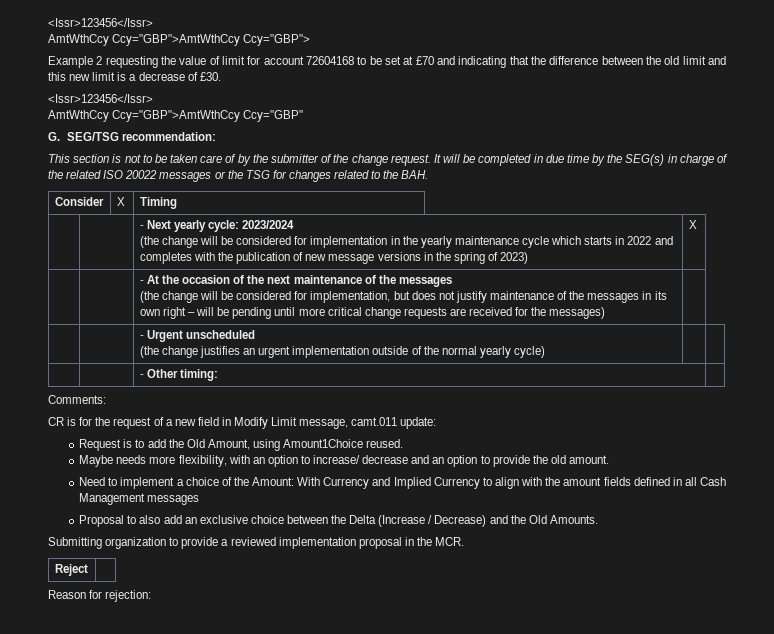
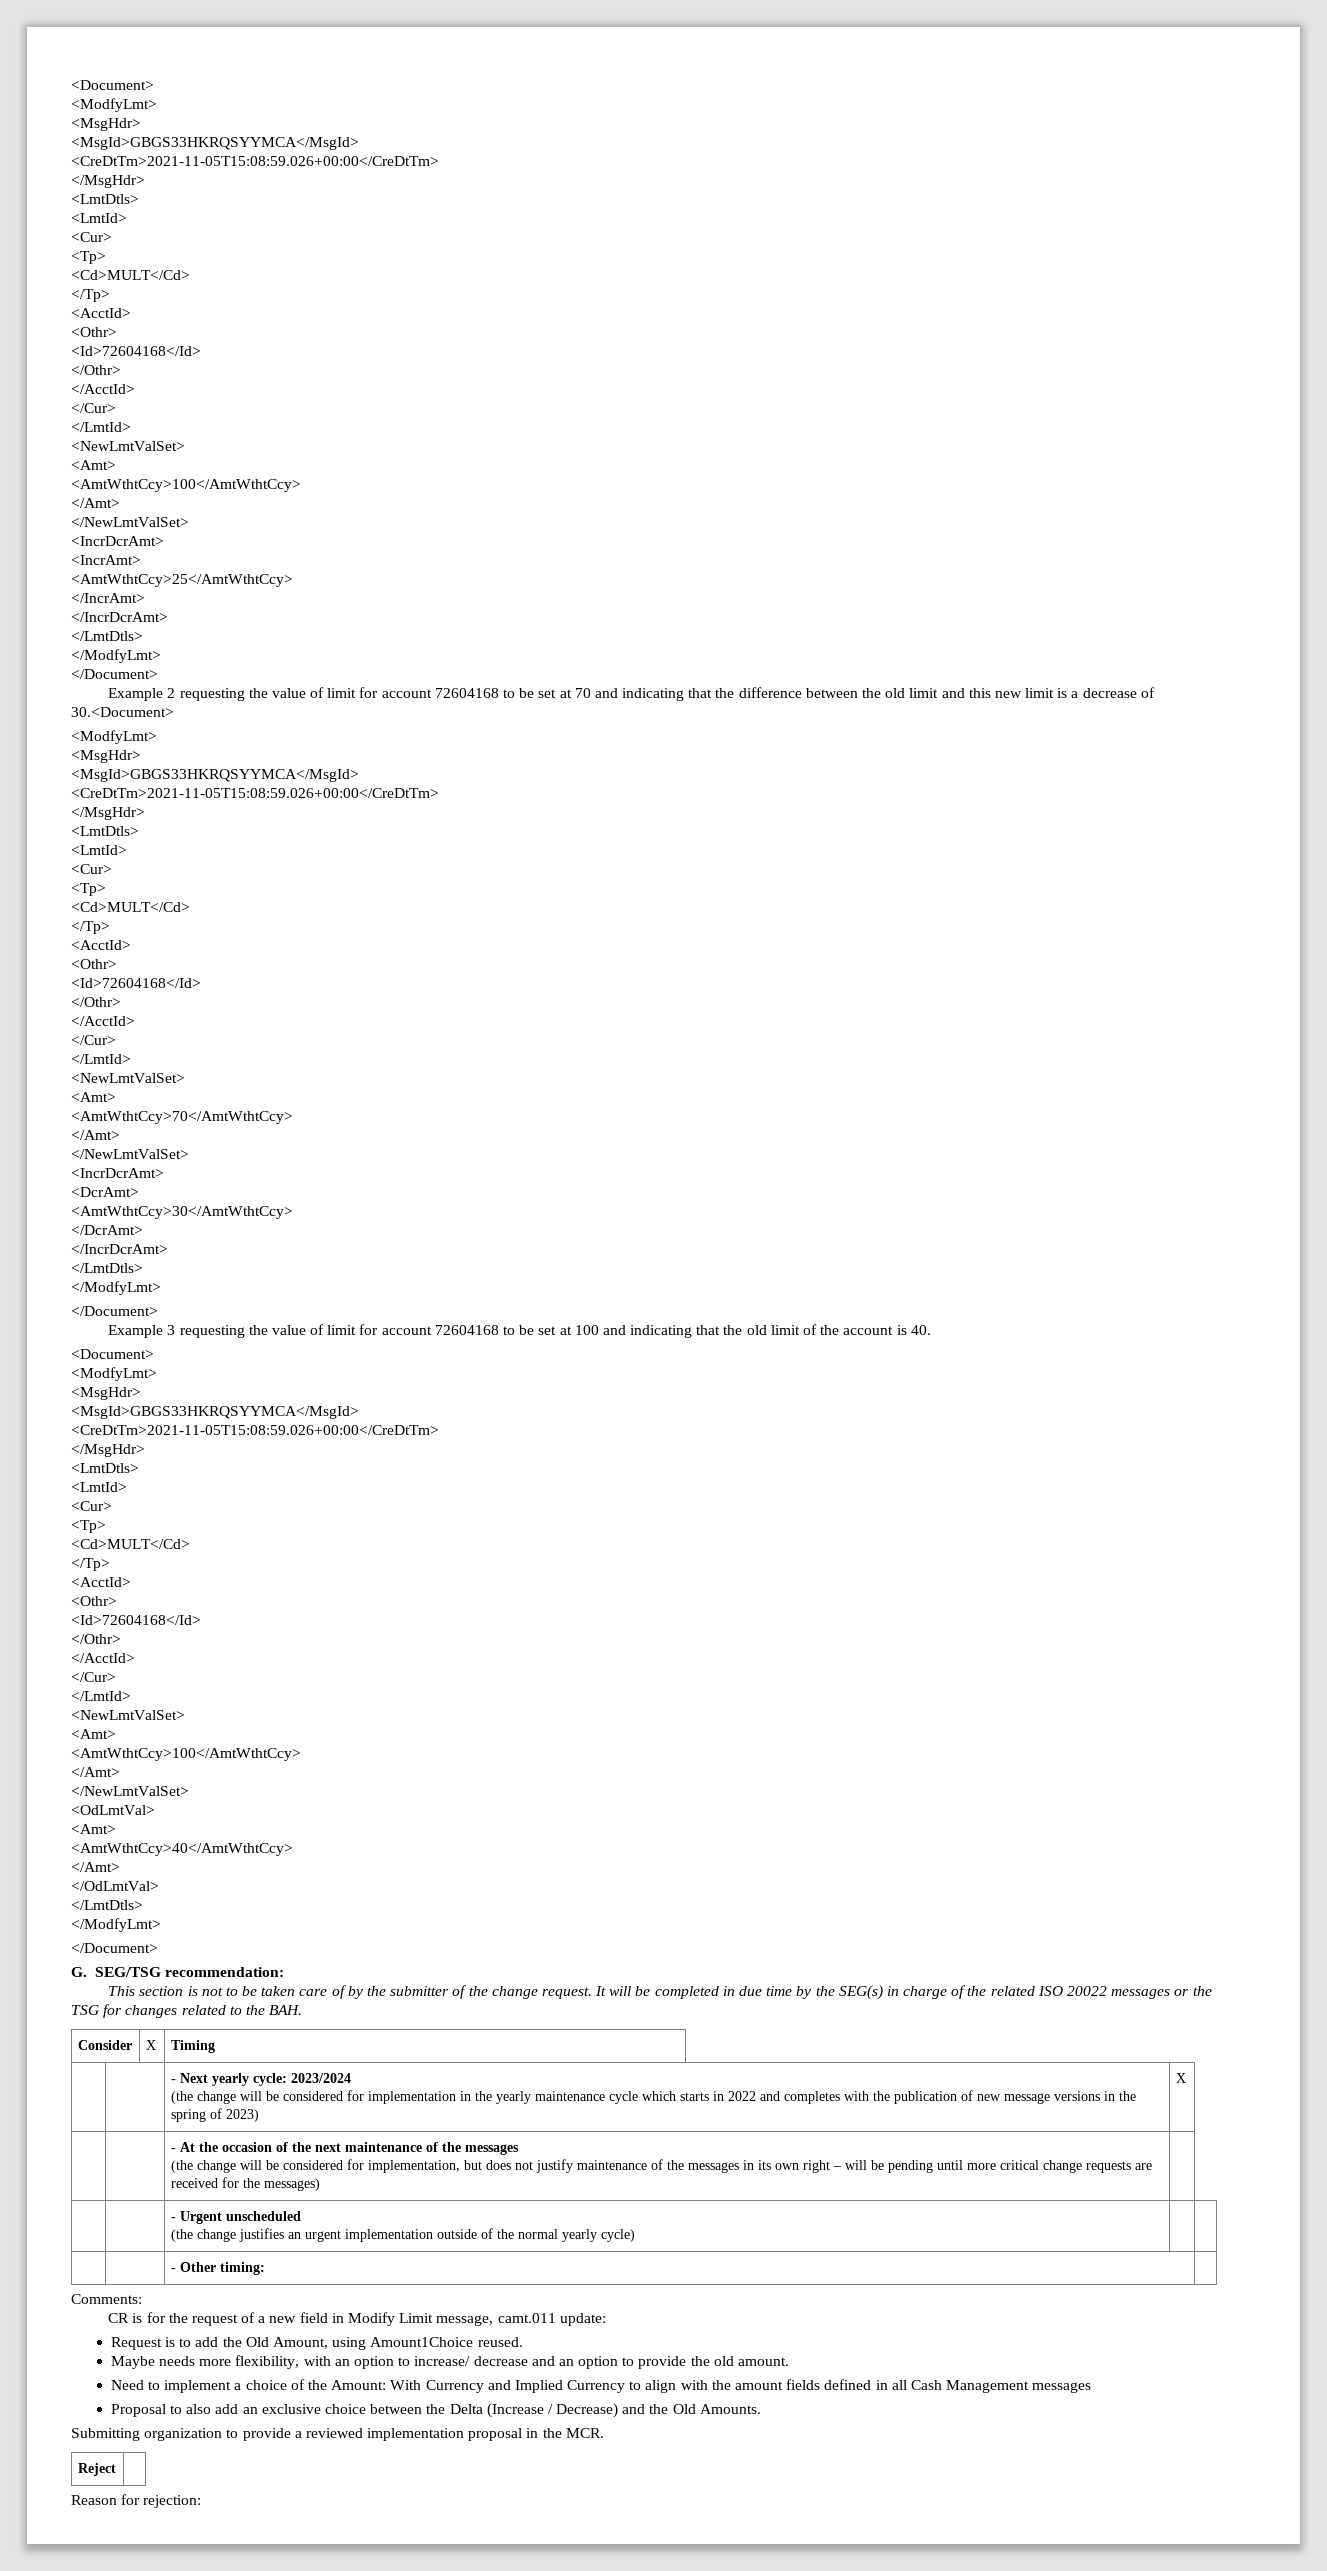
[48,18,153,27] [48,34,311,46] <Issr>123456</Issr> // AmtWthCcy Ccy="GBP">AmtWthCcy Ccy="GBP"> -> [71,80,154,90] [71,98,157,112] [71,118,141,131] [71,137,359,150] [71,156,439,166] [71,175,145,188] [71,194,139,204] [71,213,127,223] [71,232,112,242] [71,251,106,264] [71,270,190,280] [71,289,110,302] [71,308,131,318] [71,327,117,337] [71,346,201,356] [71,365,121,375] [71,384,135,394] [71,403,116,413] [71,422,131,432] [71,441,185,451] [71,460,116,470] [71,479,301,492] [71,498,120,508] [71,517,189,527] [71,536,164,546] [71,555,141,565] [71,574,293,587] [71,593,145,603] [71,612,168,622] [71,631,143,641] [71,649,161,663] [71,669,158,679] <Document> // <ModfyLmt> // <MsgHdr> // <MsgId>GBGS33HKRQSYYMCA</MsgId> // <CreDtTm>2021-11-05T15:08:59.026+00:00</CreDtTm> // </MsgHdr> // <LmtDtls> // <LmtId> // <Cur> // <Tp> // <Cd>MULT</Cd> // </Tp> // <AcctId> // <Othr> // <Id>72604168</Id> // </Othr> // </AcctId> // </Cur> // </LmtId> // <NewLmtValSet> // <Amt> // <AmtWthtCcy>100</AmtWthtCcy> // </Amt> // </NewLmtValSet> // <IncrDcrAmt> // <IncrAmt> // <AmtWthtCcy>25</AmtWthtCcy> // </IncrAmt> // </IncrDcrAmt> // </LmtDtls> // </ModfyLmt> // </Document>
[415,56,434,65] £70 -> [574,688,591,698] 70
[199,72,221,81] [48,94,153,103] [48,110,304,122] £30. // <Issr>123456</Issr> // AmtWthCcy Ccy="GBP">AmtWthCcy Ccy="GBP" -> [71,707,174,717] [71,730,157,744] [71,750,141,763] [71,769,359,782] [71,788,439,798] [71,807,145,820] [71,826,139,836] [71,845,127,855] [71,864,112,874] [71,883,106,896] [71,902,190,912] [71,921,110,934] [71,940,131,950] [71,959,117,969] [71,978,201,988] [71,997,121,1007] [71,1016,135,1026] [71,1035,116,1045] [71,1054,131,1064] [71,1073,185,1083] [71,1092,116,1102] [71,1111,293,1124] [71,1130,120,1140] [71,1149,189,1159] [71,1168,164,1178] [71,1187,139,1197] [71,1206,293,1219] [71,1225,143,1235] [71,1244,168,1254] [71,1263,143,1273] [71,1281,161,1295] [71,1306,158,1316] [108,1324,931,1338] [71,1349,154,1359] [71,1367,157,1381] [71,1387,141,1400] [71,1406,359,1419] [71,1425,439,1435] [71,1444,145,1457] [71,1463,139,1473] [71,1482,127,1492] [71,1501,112,1511] [71,1520,106,1533] [71,1539,190,1549] [71,1558,110,1571] [71,1577,131,1587] [71,1596,117,1606] [71,1615,201,1625] [71,1634,121,1644] [71,1653,135,1663] [71,1672,116,1682] [71,1691,131,1701] [71,1710,185,1720] [71,1729,116,1739] [71,1748,301,1761] [71,1767,120,1777] [71,1786,189,1796] [71,1805,155,1815] [71,1824,116,1834] [71,1843,293,1856] [71,1862,120,1872] [71,1881,159,1891] [71,1900,143,1910] [71,1918,161,1932] [71,1943,158,1953] 30.<Document> // <ModfyLmt> // <MsgHdr> // <MsgId>GBGS33HKRQSYYMCA</MsgId> // <CreDtTm>2021-11-05T15:08:59.026+00:00</CreDtTm> // </MsgHdr> // <LmtDtls> // <LmtId> // <Cur> // <Tp> // <Cd>MULT</Cd> // </Tp> // <AcctId> // <Othr> // <Id>72604168</Id> // </Othr> // </AcctId> // </Cur> // </LmtId> // <NewLmtValSet> // <Amt> // <AmtWthtCcy>70</AmtWthtCcy> // </Amt> // </NewLmtValSet> // <IncrDcrAmt> // <DcrAmt> // <AmtWthtCcy>30</AmtWthtCcy> // </DcrAmt> // </IncrDcrAmt> // </LmtDtls> // </ModfyLmt> // </Document> // Example 3 requesting the value of limit for account 72604168 to be set at 100 and indicating that the old limit of the account is 40. // <Document> // <ModfyLmt> // <MsgHdr> // <MsgId>GBGS33HKRQSYYMCA</MsgId> // <CreDtTm>2021-11-05T15:08:59.026+00:00</CreDtTm> // </MsgHdr> // <LmtDtls> // <LmtId> // <Cur> // <Tp> // <Cd>MULT</Cd> // </Tp> // <AcctId> // <Othr> // <Id>72604168</Id> // </Othr> // </AcctId> // </Cur> // </LmtId> // <NewLmtValSet> // <Amt> // <AmtWthtCcy>100</AmtWthtCcy> // </Amt> // </NewLmtValSet> // <OdLmtVal> // <Amt> // <AmtWthtCcy>40</AmtWthtCcy> // </Amt> // </OdLmtVal> // </LmtDtls> // </ModfyLmt> // </Document>

